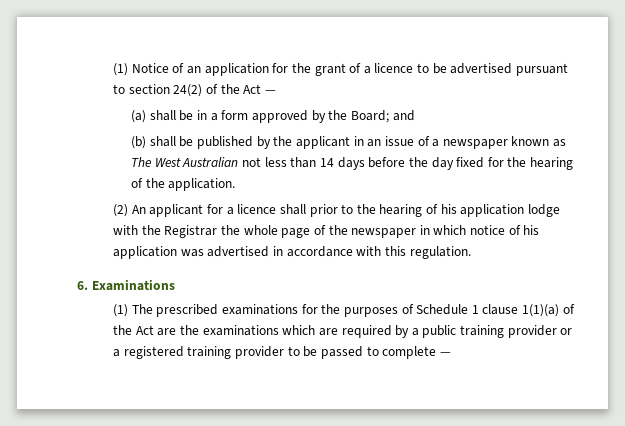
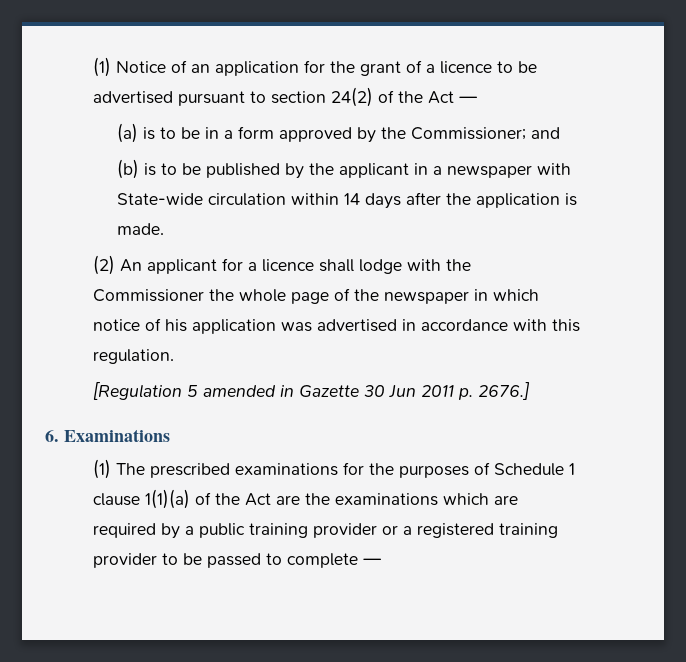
[149,110,176,121] shall -> [142,127,176,140] is to
[350,110,389,123] Board; -> [410,127,526,140] Commissioner;
[149,136,176,147] shall -> [143,163,177,176] is to
[367,136,567,149] [131,157,574,170] [131,178,236,191] an issue of a newspaper known as The West Australian not less than 14 days before the day fixed for the hearing of the application. -> [432,163,571,178] [116,192,577,209] [116,223,164,235] a newspaper with State-wide circulation within 14 days after the application is made.
[309,204,525,217] prior to the hearing of his application -> (354, 265) none
[164,225,218,238] Registrar -> [92,289,204,302] Commissioner
(471, 252) none -> [92,382,530,400] // [Regulation 5 amended in Gazette 30 Jun 2011 p. 2676.]

